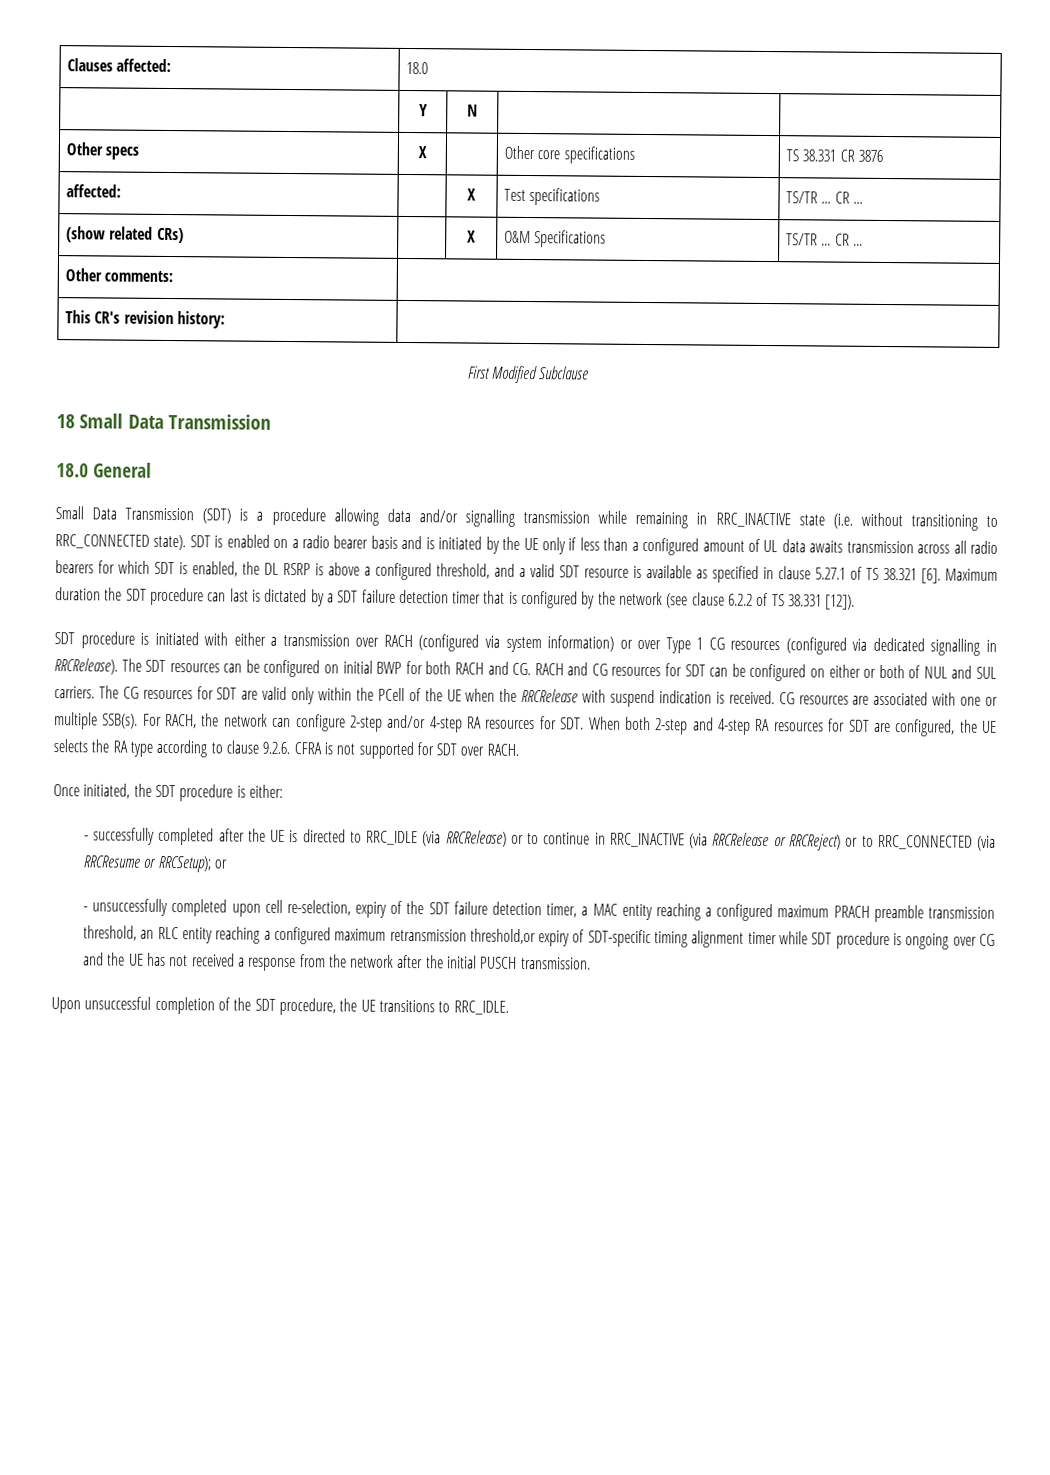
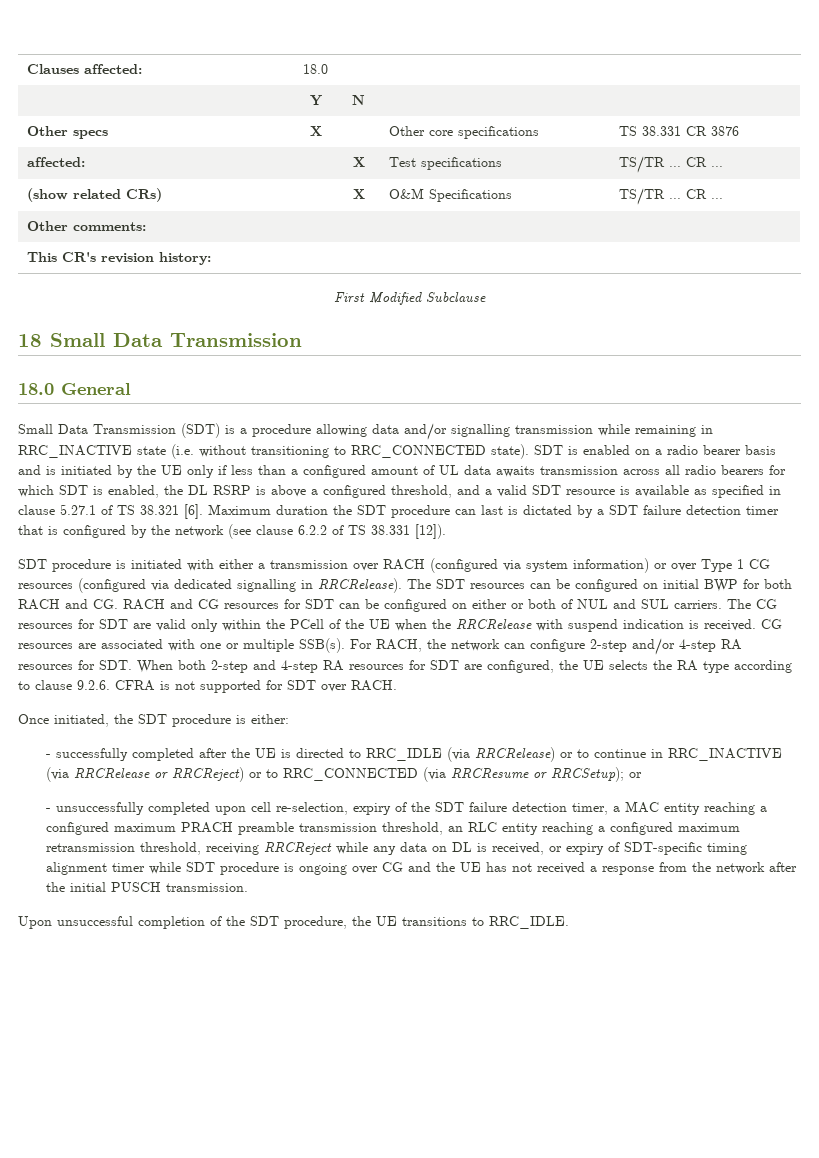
[469,928,536,945] threshold,or -> [139,842,562,855] threshold, receiving RRCReject while any data on DL is received, or

